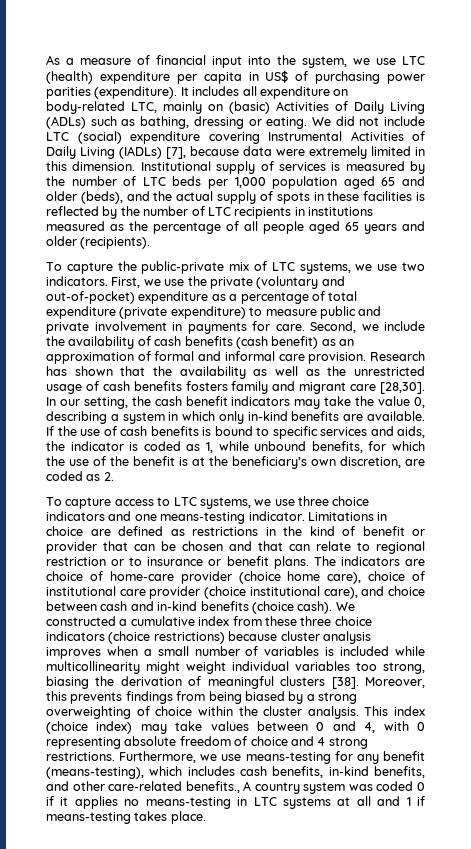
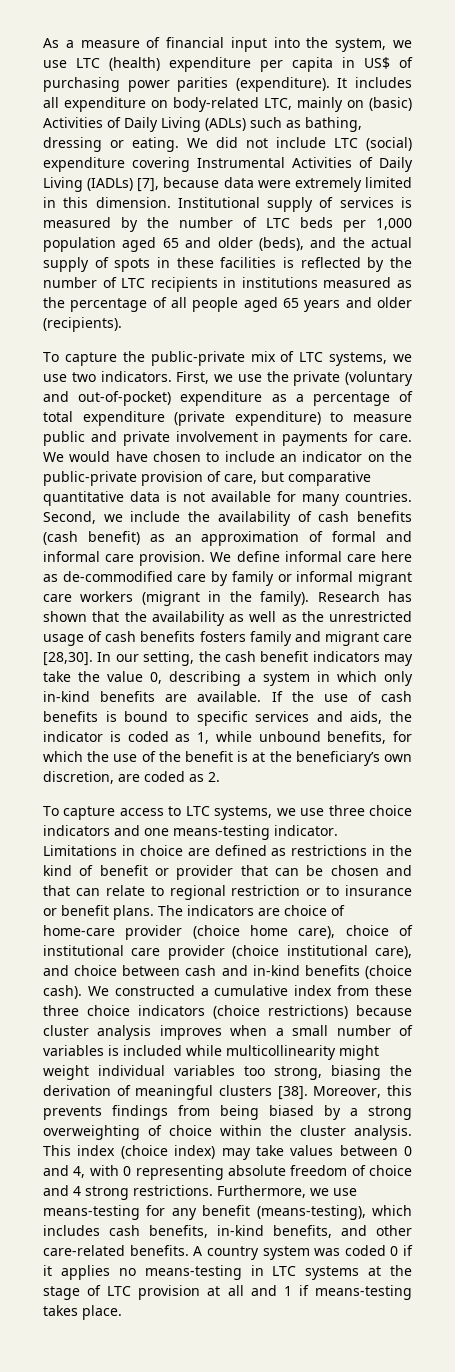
(305, 327) none -> [43,451,412,462] [43,471,371,486] [43,491,412,506] We would have chosen to include an indicator on the public-private provision of care, but comparative quantitative data is not available for many countries.
(367, 358) none -> [210,551,412,562] [43,571,413,586] [43,591,310,606] We define informal care here as de-commodified care by family or informal migrant care workers (migrant in the family).
[185,781,240,793] benefits., -> [129,1245,189,1256] benefits.
(351, 801) none -> [390,1265,412,1276] [43,1285,221,1300] the stage of LTC provision at

